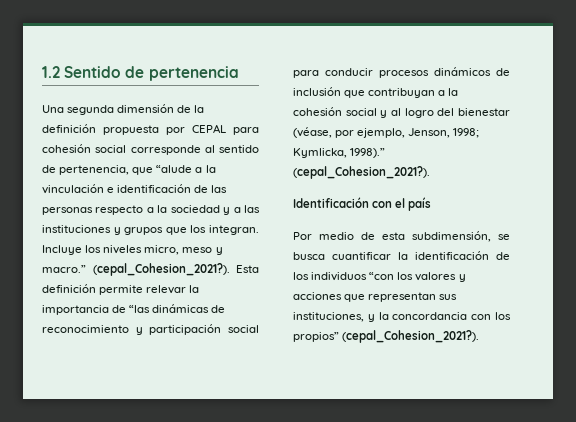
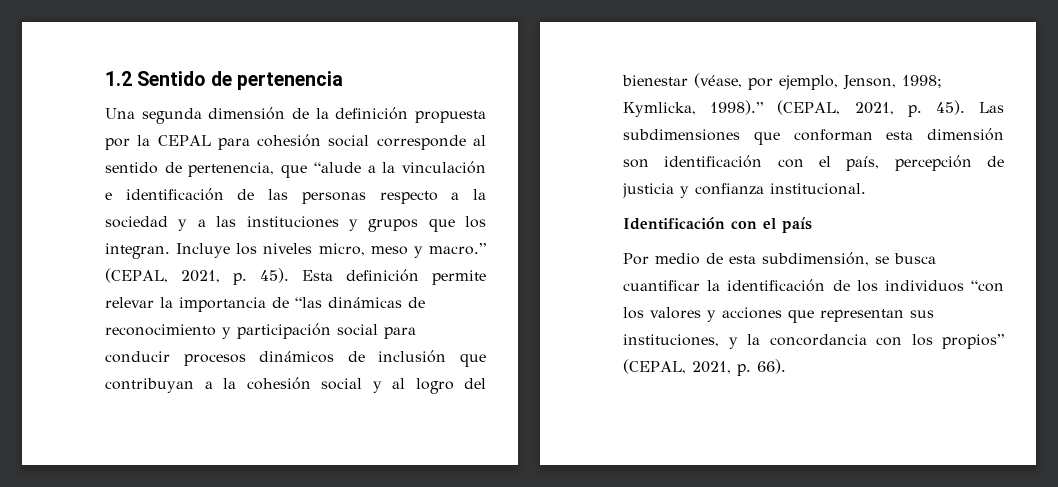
(185, 131) none -> [137,135,151,146] la
[92,263,230,276] (cepal_Cohesion_2021?). -> [105,268,289,285] (CEPAL, 2021, p. 45).
[293,166,430,179] (cepal_Cohesion_2021?). -> [777,100,1004,117] [623,128,1004,145] [623,155,1004,171] [622,183,866,198] (CEPAL, 2021, p. 45). Las subdimensiones que conforman esta dimensión son identificación con el país, percepción de justicia y confianza institucional.
[342,330,480,343] (cepal_Cohesion_2021?). -> [623,359,786,376] (CEPAL, 2021, p. 66).

